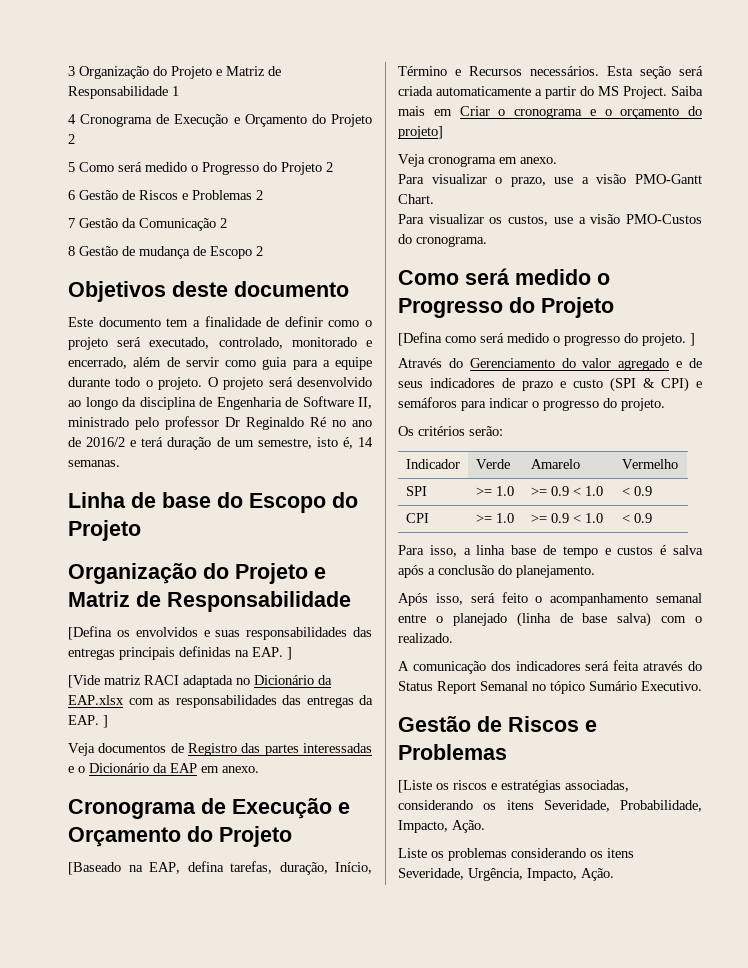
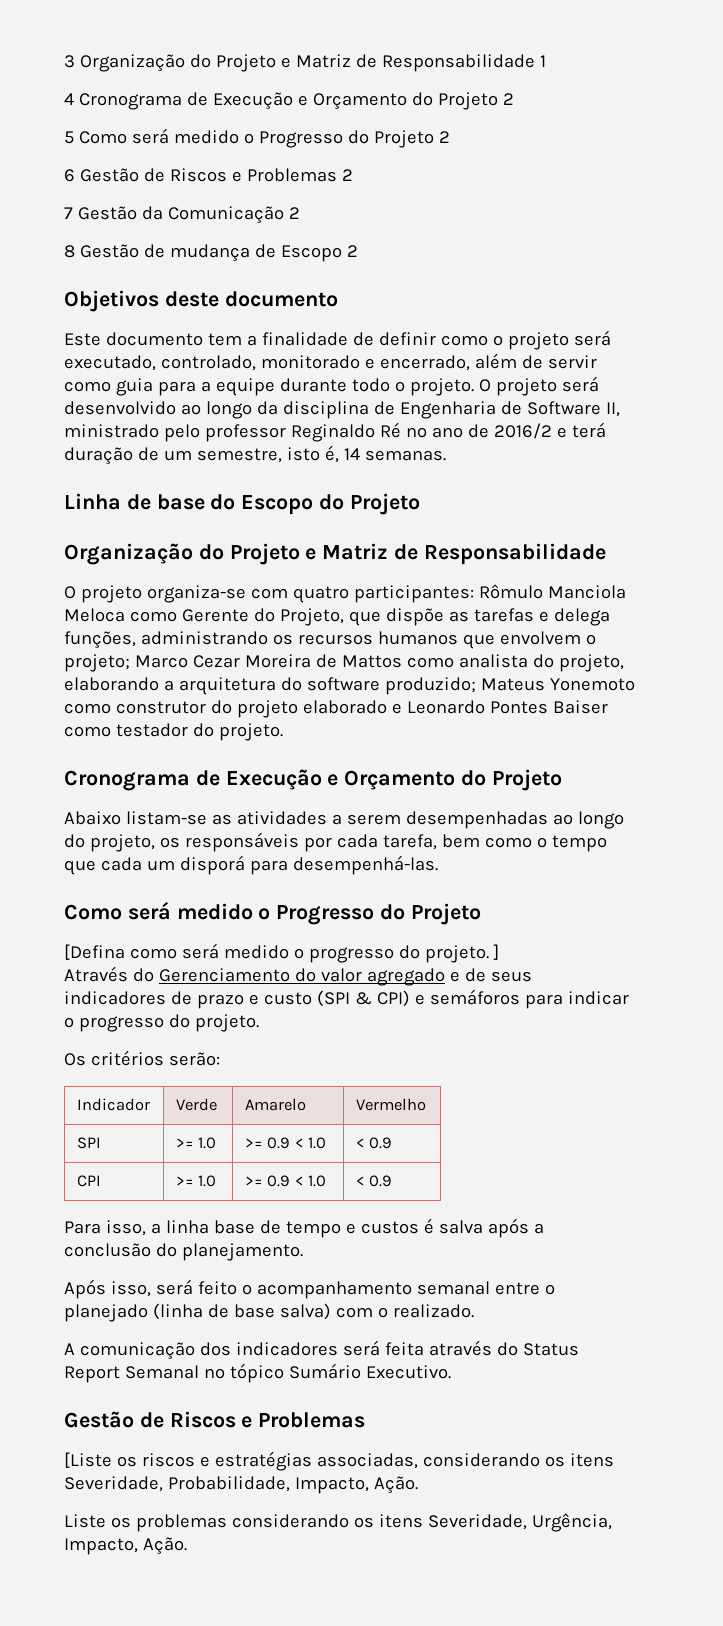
[225,417,240,427] Dr -> (286, 433) none
[68,626,373,640] [68,646,292,660] [68,675,332,688] [68,695,373,708] [68,715,108,728] [68,743,372,756] [68,763,259,773] [Defina os envolvidos e suas responsabilidades das entregas principais definidas na EAP. ] // [Vide matriz RACI adaptada no Dicionário da EAP.xlsx com as responsabilidades das entregas da EAP. ] // Veja documentos de Registro das partes interessadas e o Dicionário da EAP em anexo. -> [64,584,626,603] [64,608,610,626] [64,631,596,649] [64,654,624,672] [64,677,635,695] [64,700,608,718] [64,723,283,741] O projeto organiza-se com quatro participantes: Rômulo Manciola Meloca como Gerente do Projeto, que dispõe as tarefas e delega funções, administrando os recursos humanos que envolvem o projeto; Marco Cezar Moreira de Mattos como analista do projeto, elaborando a arquitetura do software produzido; Mateus Yonemoto como construtor do projeto elaborado e Leonardo Pontes Baiser como testador do projeto.
[68,861,372,875] [398,66,703,79] [398,86,703,99] [398,106,702,119] [398,126,443,139] [398,154,557,167] [398,174,702,187] [398,194,434,204] [398,214,702,226] [398,234,487,247] [Baseado na EAP, defina tarefas, duração, Início, Término e Recursos necessários. Esta seção será criada automaticamente a partir do MS Project. Saiba mais em Criar o cronograma e o orçamento do projeto] // Veja cronograma em anexo. // Para visualizar o prazo, use a visão PMO-Gantt Chart. // Para visualizar os custos, use a visão PMO-Custos do cronograma. -> [64,811,624,829] [64,832,607,852] [64,855,438,875] Abaixo listam-se as atividades a serem desempenhadas ao longo do projeto, os responsáveis por cada tarefa, bem como o tempo que cada um disporá para desempenhá-las.

